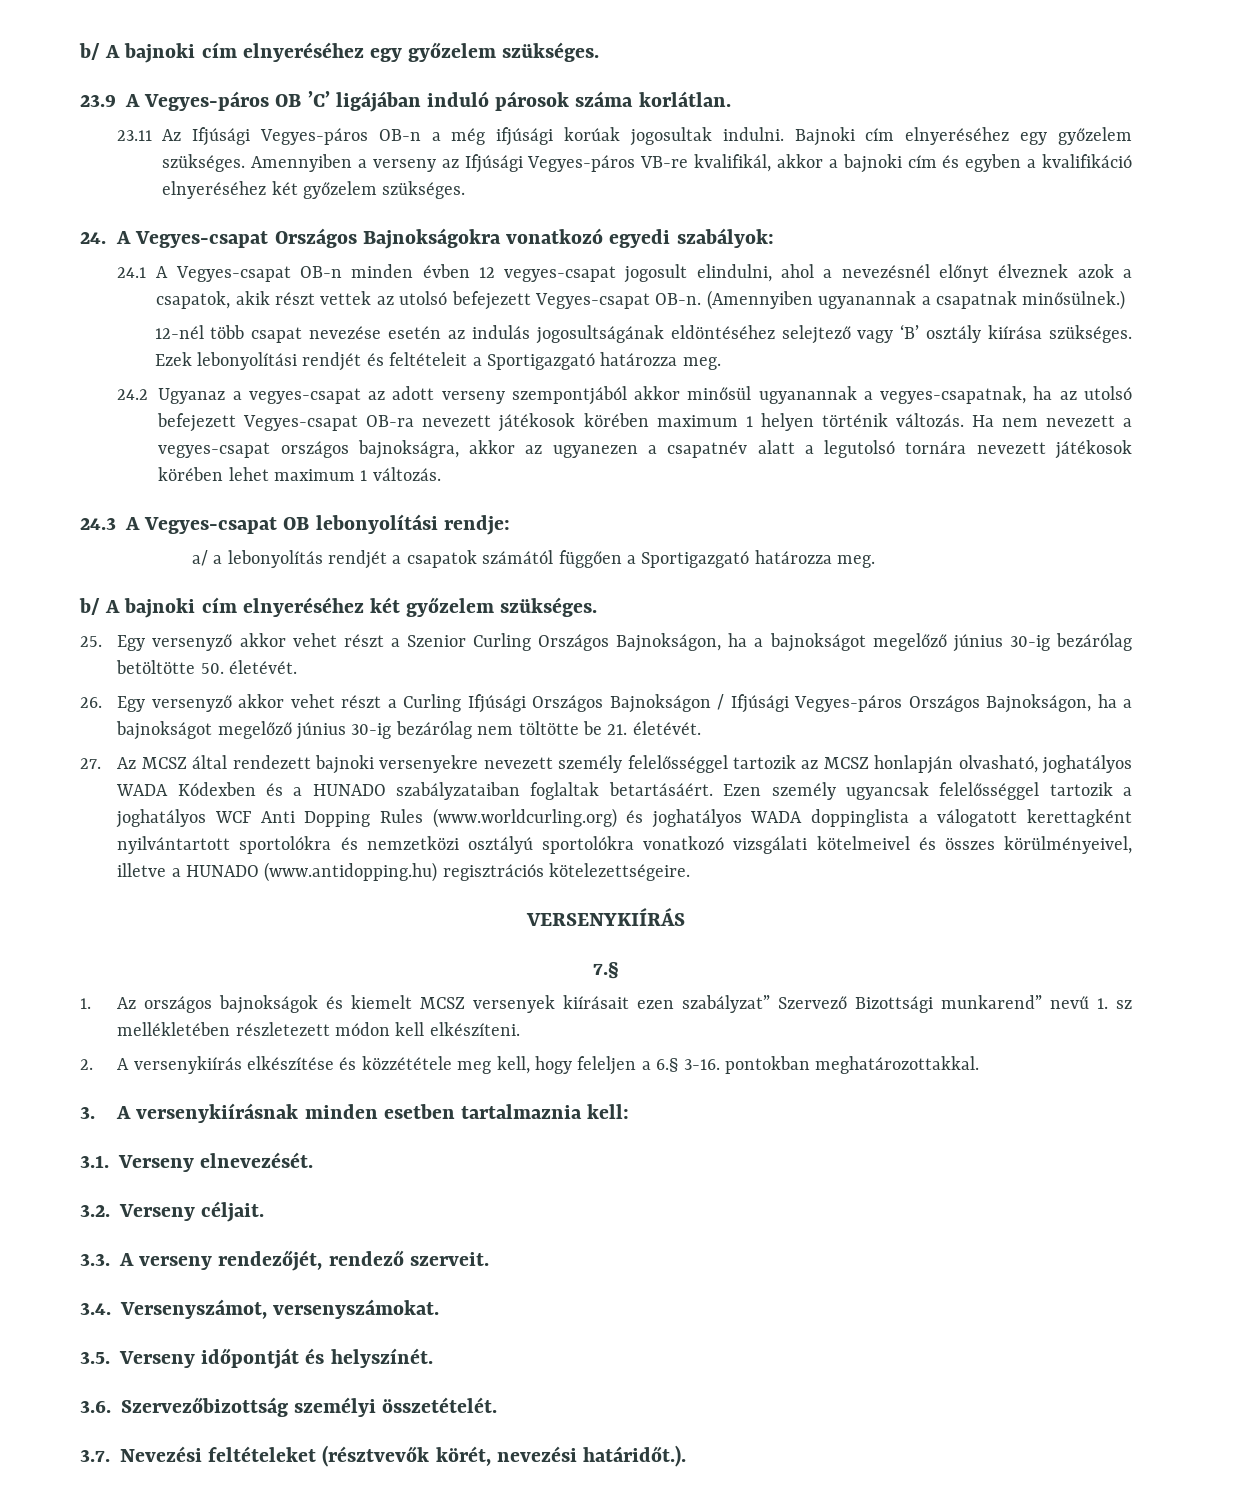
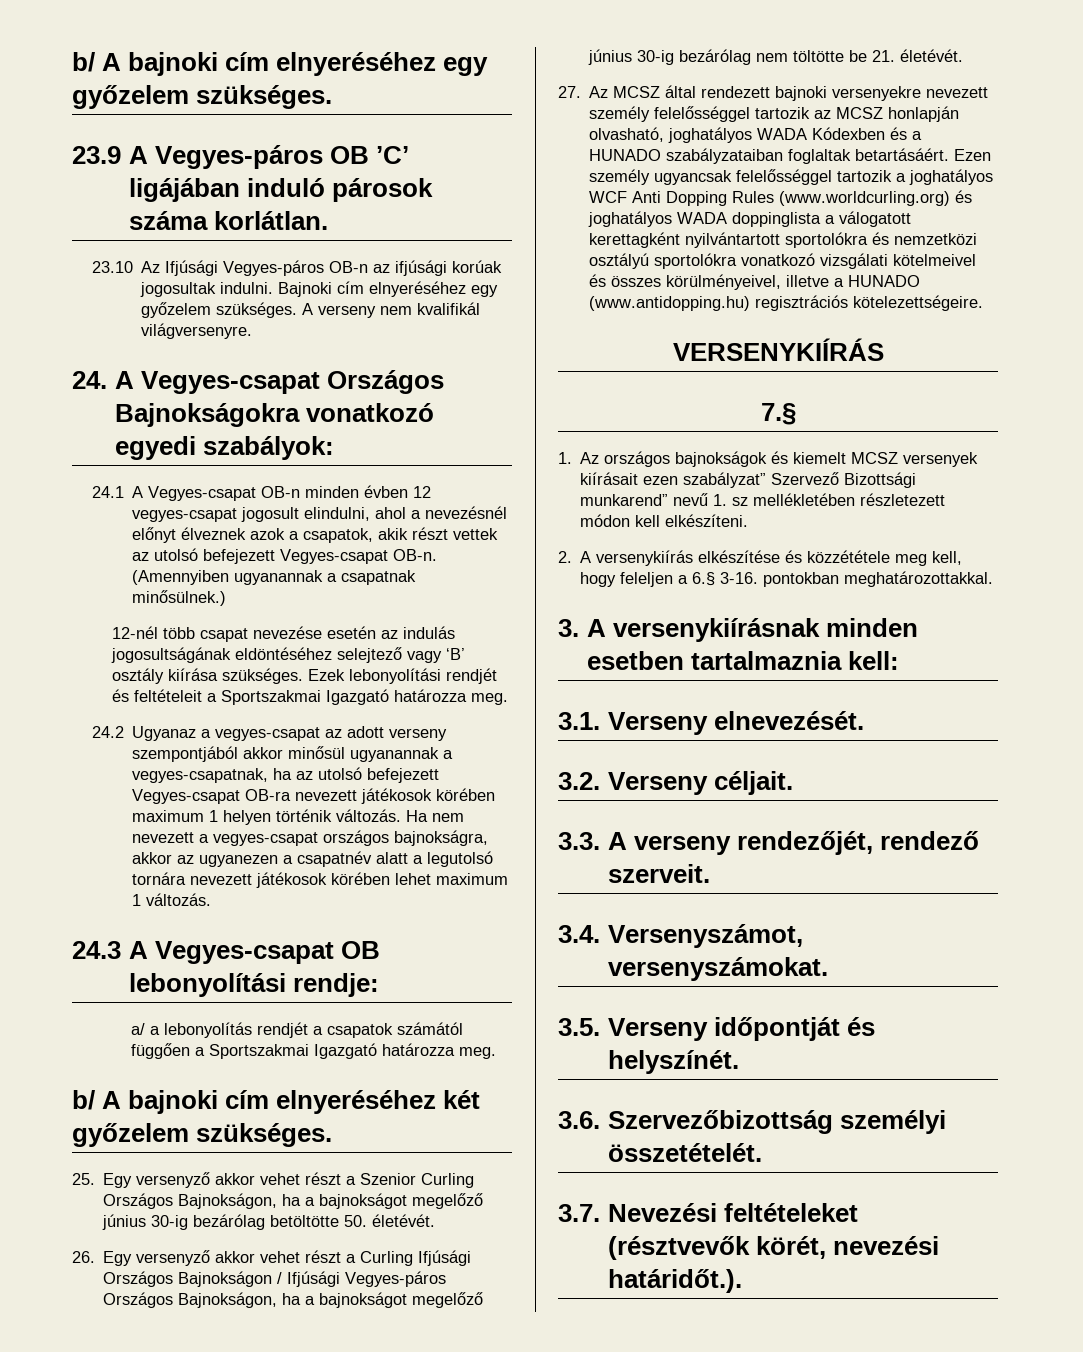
[117,130,153,141] 23.11 -> [91,261,133,273] 23.10
[431,128,486,145] a még -> [373,264,391,273] az
[251,154,1133,173] [162,181,466,199] Amennyiben a verseny az Ifjúsági Vegyes-páros VB-re kvalifikál, akkor a bajnoki cím és egyben a kvalifikáció elnyeréséhez két győzelem szükséges. -> [302,302,481,318] [141,323,253,339] A verseny nem kvalifikál világversenyre.
[486,353,595,370] Sportigazgató -> [220,689,389,705] Sportszakmai Igazgató
[641,551,750,568] Sportigazgató -> [209,1043,378,1059] Sportszakmai Igazgató

